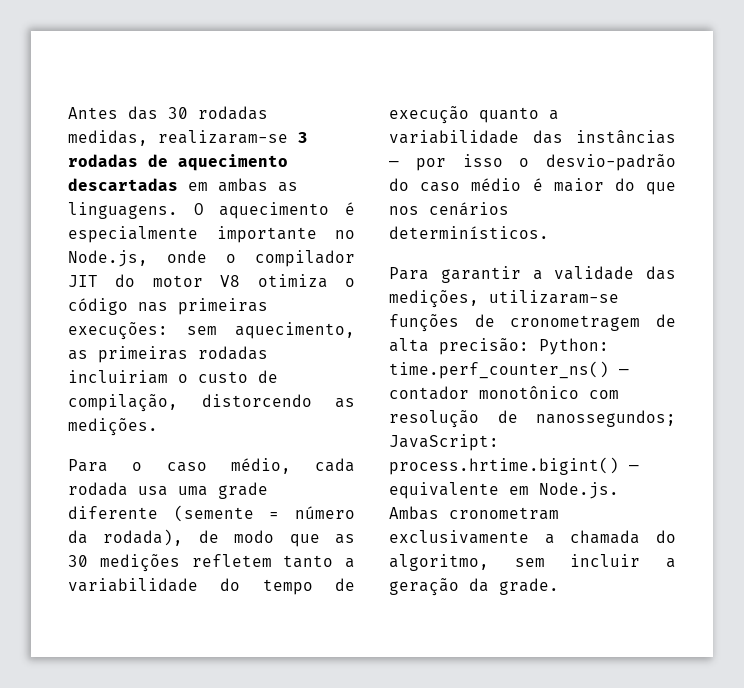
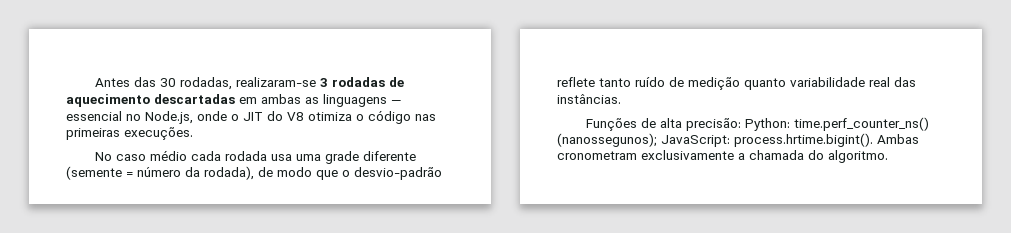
[198,106,268,120] [68,130,148,146] rodadas medidas, -> [180,77,233,90] rodadas,
[68,202,356,219] [68,226,317,243] linguagens. O aquecimento é especialmente importante -> [323,94,402,107] [66,111,122,121] linguagens — essencial
[255,250,355,267] compilador -> (239, 117) none
[152,275,203,287] motor -> (283, 116) none
[68,322,355,340] [68,346,268,363] [68,370,278,384] [68,394,355,412] [68,418,158,436] [68,458,291,474] execuções: sem aquecimento, as primeiras rodadas incluiriam o custo de compilação, distorcendo as medições. // Para o caso médio, -> [124,127,193,140] [95,150,188,161] execuções. // No caso médio
[335,534,355,544] [68,554,355,572] [68,578,355,595] [389,106,559,124] [389,130,676,144] [389,154,676,171] [389,178,676,195] [389,202,509,216] [389,226,549,239] [389,266,676,283] [389,290,619,308] [389,314,641,332] as 30 medições refletem tanto a variabilidade do tempo de execução quanto a variabilidade das instâncias — por isso o desvio-padrão do caso médio é maior do que nos cenários determinísticos. // Para garantir a validade das medições, utilizaram-se funções de cronometragem -> [342,167,442,180] [557,77,916,90] [557,94,621,104] [586,118,638,131] o desvio-padrão reflete tanto ruído de medição quanto variabilidade real das instâncias. // Funções
[619,369,629,375] [389,386,619,400] [389,410,676,428] [389,434,499,451] [389,457,639,475] [389,482,619,499] — contador monotônico com resolução de nanossegundos; JavaScript: process.hrtime.bigint() — equivalente em Node.js. -> [557,133,873,147] (nanossegunos); JavaScript: process.hrtime.bigint().
[389,554,676,571] [389,578,559,596] algoritmo, sem incluir a geração da grade. -> [828,150,888,163] algoritmo.

